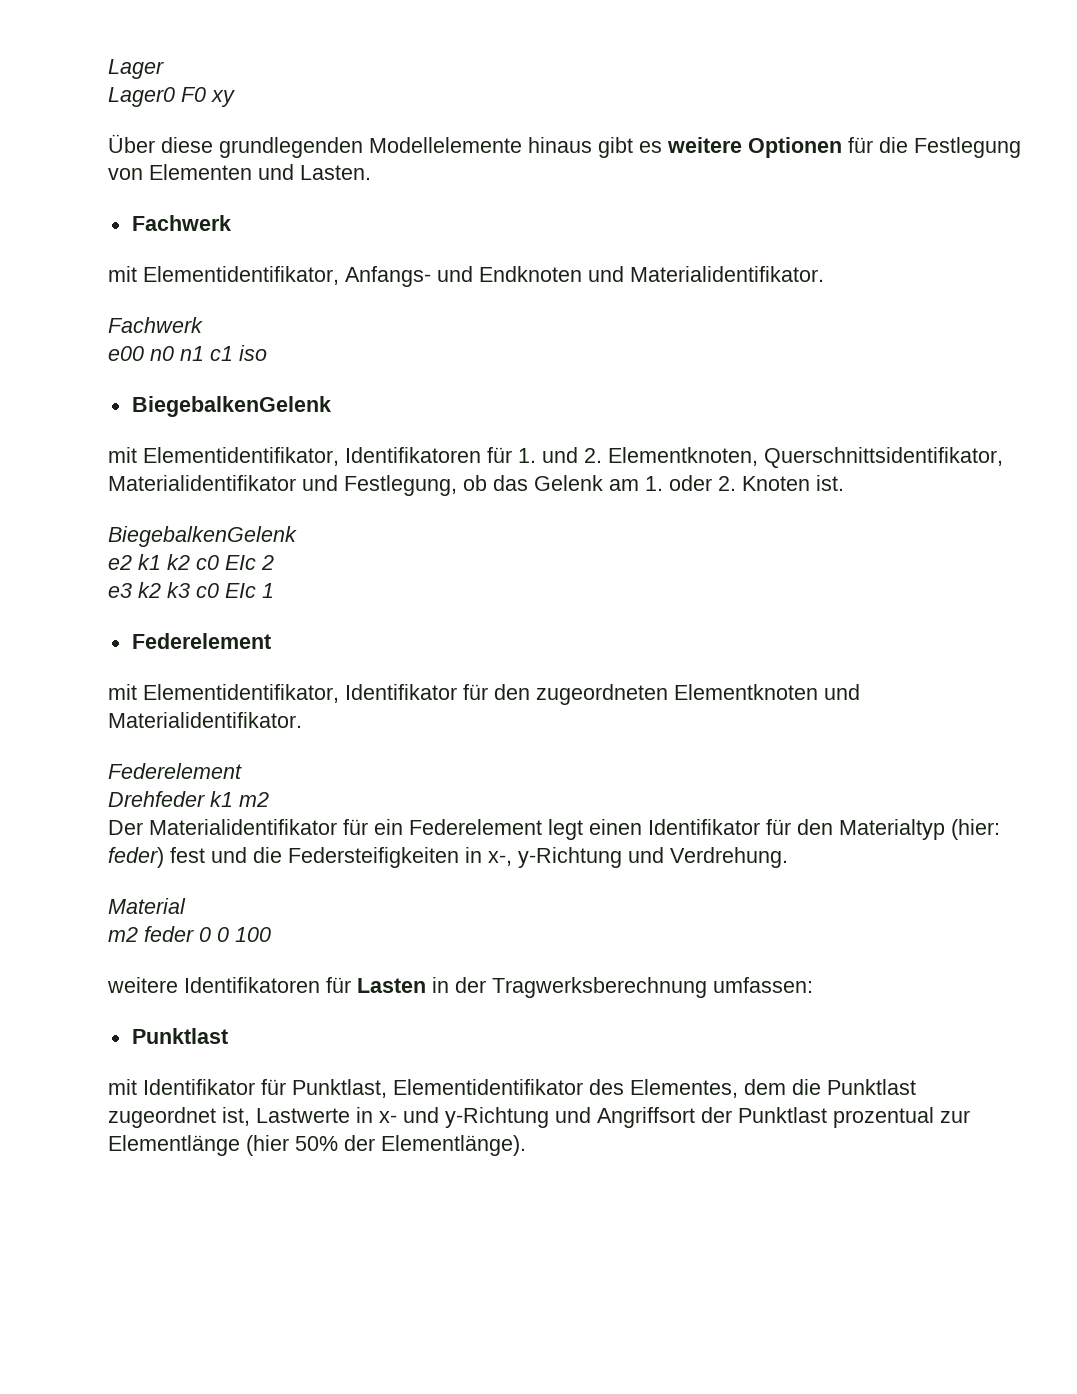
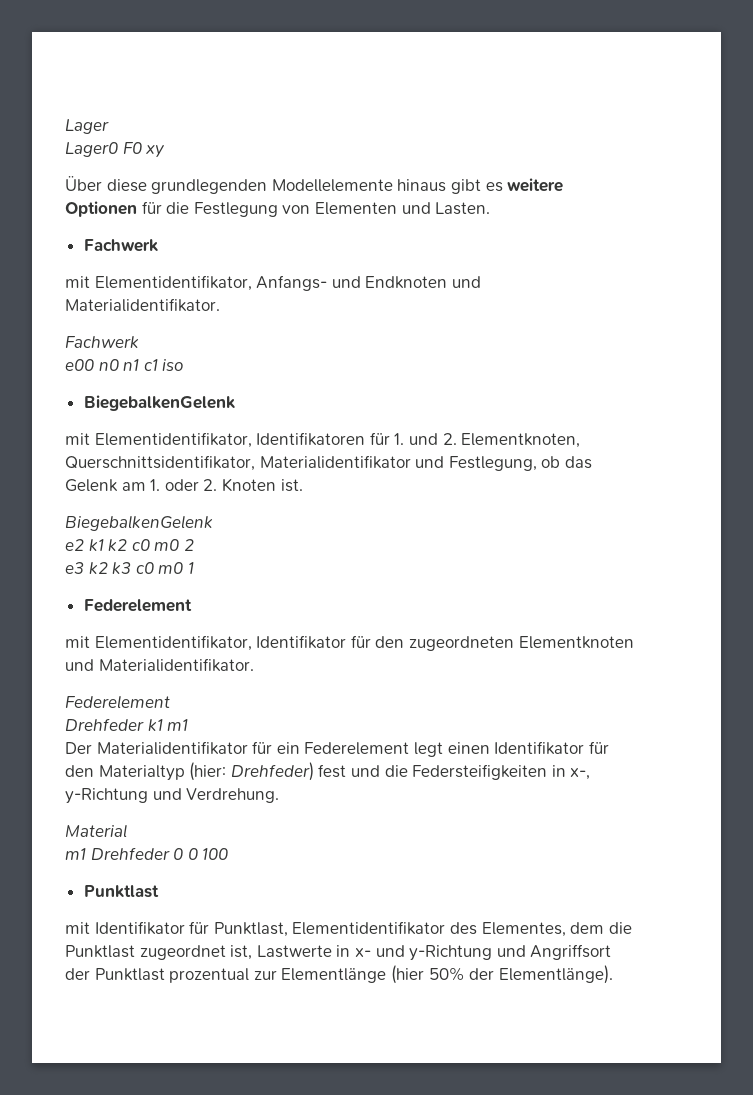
[225,555,256,570] EIc -> [154,539,180,551] m0
[225,583,256,598] EIc -> [158,562,184,574] m0
[239,792,269,807] m2 -> [167,719,189,731] m1
[108,847,164,868] feder) -> [230,762,314,781] Drehfeder)
[108,926,194,942] m2 feder -> [65,847,170,860] m1 Drehfeder
[107,977,813,998] // weitere Identifikatoren für Lasten in der Tragwerksberechnung umfassen: -> (229, 854) none

